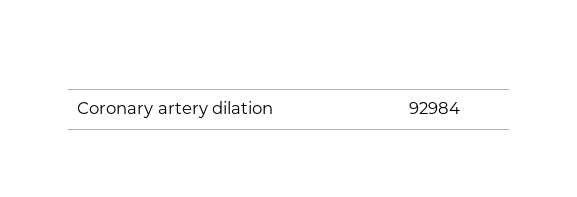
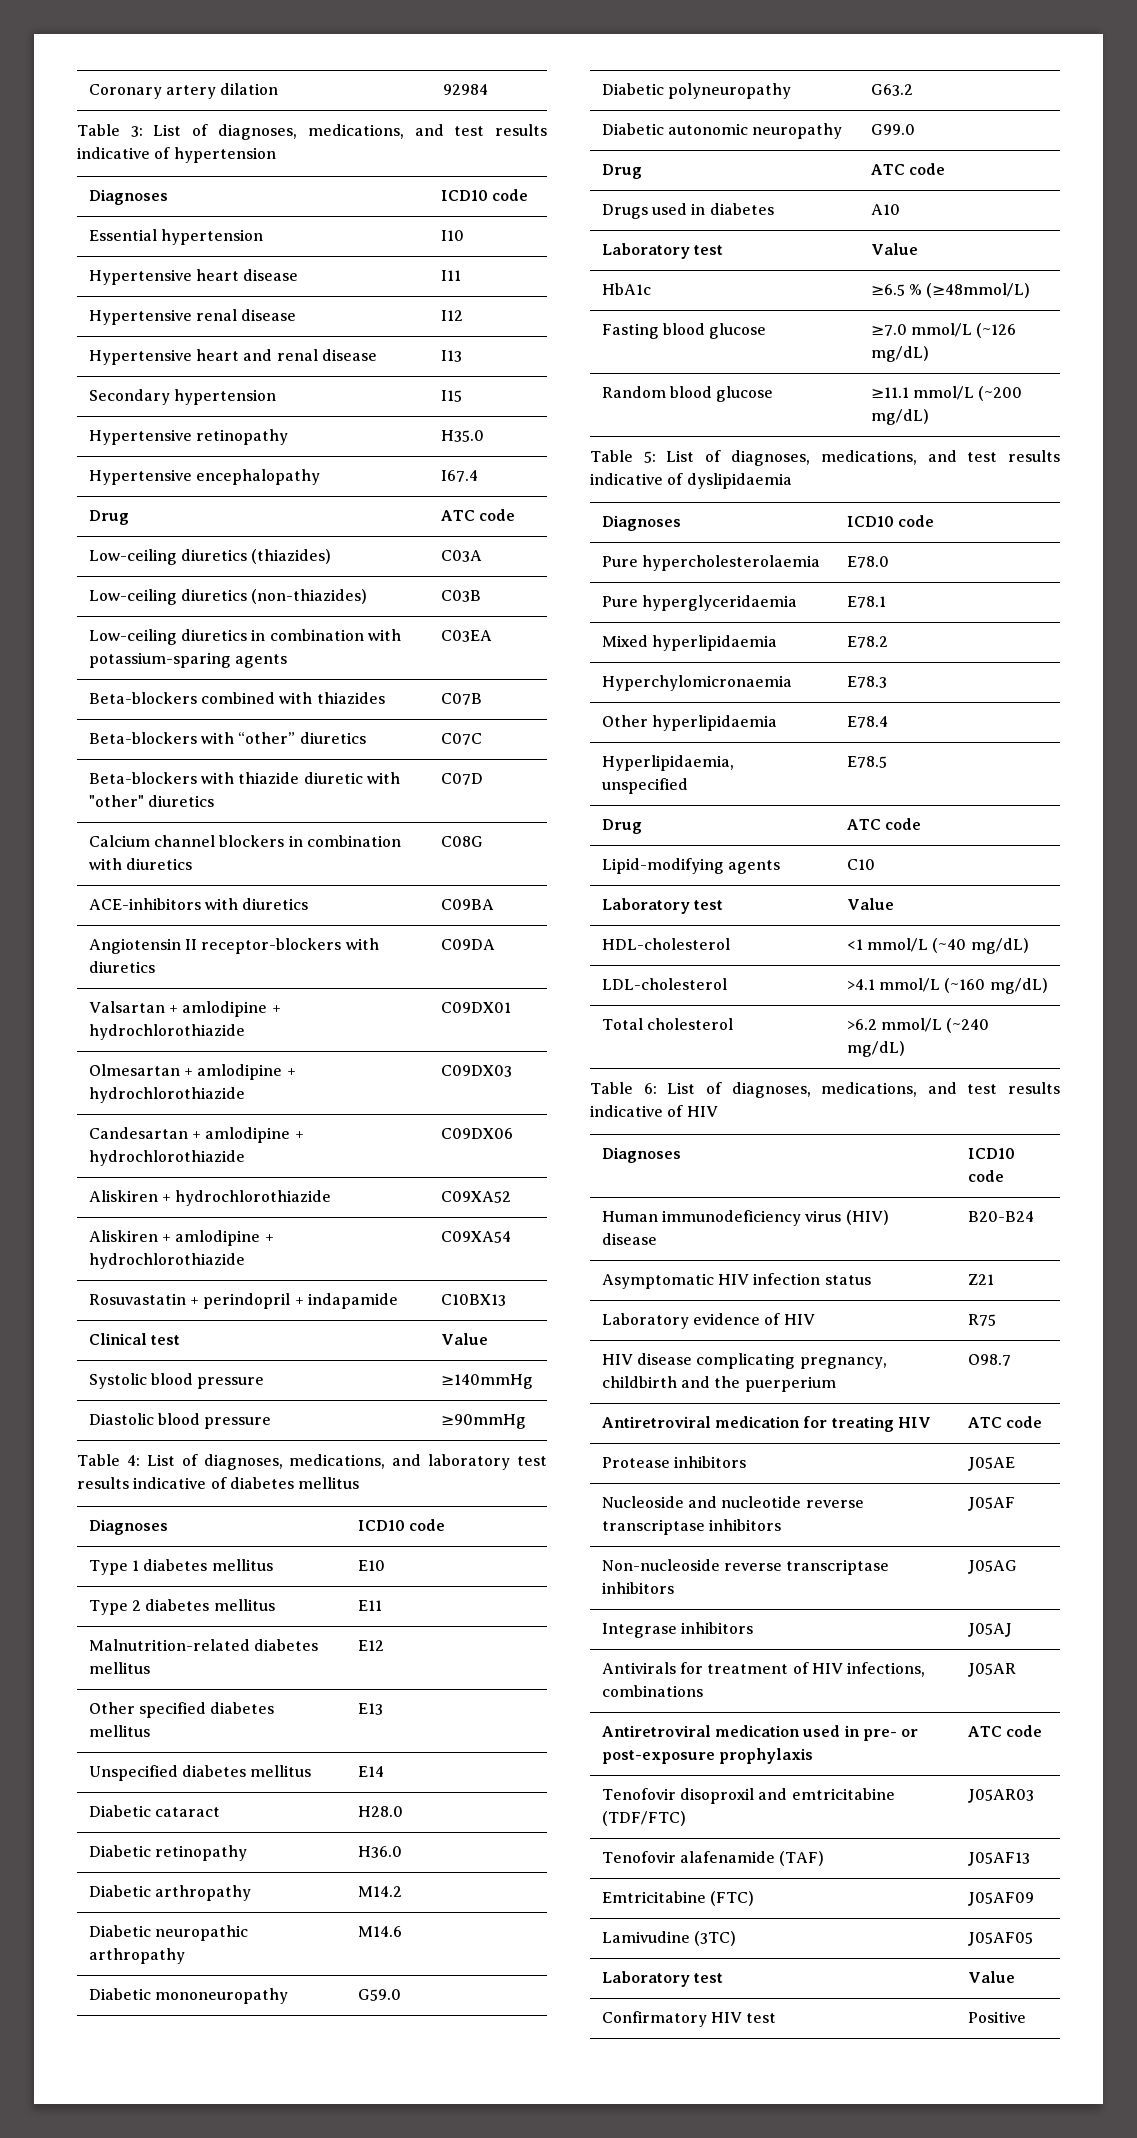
(461, 108) none -> [77,124,547,140] [77,147,276,163] [88,189,168,205] [440,189,529,201] [88,229,264,245] [440,230,464,241] [88,269,299,285] [440,270,461,281] [88,309,297,325] [440,310,463,321] [88,349,378,365] [440,350,462,362] [88,389,277,405] [440,390,462,402] [88,429,289,445] [440,430,484,442] [88,469,321,485] [440,470,478,482] [88,510,129,525] [440,509,516,521] [88,549,332,565] [440,550,482,562] [88,589,368,605] [440,590,481,602] [88,629,402,645] [88,652,288,668] [440,630,492,642] [88,692,385,704] [440,693,482,705] [88,732,366,744] [440,733,482,745] [88,772,401,784] [88,795,215,807] [440,773,483,785] [88,835,402,847] [88,858,193,870] [440,836,483,847] [88,898,309,910] [440,899,494,910] [88,938,379,954] [88,961,155,973] [440,939,495,950] [88,1001,281,1017] [88,1024,245,1040] [440,1002,511,1013] [88,1064,296,1080] [88,1087,245,1103] [440,1065,512,1077] [88,1127,304,1143] [88,1150,245,1166] [440,1128,513,1139] [88,1190,332,1206] [440,1191,511,1203] [88,1230,274,1246] [88,1253,245,1269] [440,1231,511,1243] [88,1293,399,1309] [440,1294,506,1306] [88,1333,181,1345] [440,1333,488,1345] [88,1373,265,1389] [440,1374,533,1389] [88,1413,272,1429] [440,1414,526,1429] [77,1454,547,1470] [77,1477,360,1489] [88,1519,168,1535] [357,1519,446,1531] [88,1559,273,1575] [357,1560,385,1571] [88,1599,275,1615] [357,1600,382,1611] [88,1639,319,1651] [88,1662,150,1674] [357,1640,384,1651] [88,1702,275,1718] [88,1725,150,1737] [357,1703,383,1715] [88,1765,312,1781] [357,1766,384,1777] [88,1805,221,1817] [357,1806,403,1817] [88,1845,248,1861] [357,1846,402,1858] [88,1885,252,1901] [357,1886,402,1897] [88,1925,249,1941] [88,1948,185,1964] [357,1926,402,1937] [88,1988,289,2004] [357,1989,401,2001] [601,83,792,99] [870,84,913,96] [601,123,843,139] [870,124,915,135] [601,164,642,179] [870,163,946,175] [601,203,774,219] [870,204,900,215] [601,243,724,259] [870,243,918,255] [601,283,651,295] [870,283,1031,298] [601,323,767,339] [870,323,1017,338] [870,346,929,362] [601,386,774,402] [870,386,1023,401] [870,409,929,425] [590,450,1060,466] [590,473,792,489] [601,515,681,531] [846,515,935,527] [601,555,821,571] [846,556,889,568] [601,595,798,611] [846,596,886,608] [601,635,778,651] [846,636,888,648] [601,675,792,691] [846,676,887,688] [601,715,778,731] [846,716,888,728] [601,755,734,771] [601,778,688,794] [846,756,887,768] [601,819,642,834] [846,818,922,830] [601,858,781,874] [846,859,875,870] [601,898,724,914] [846,898,894,910] [601,938,730,950] [846,938,1029,954] [601,978,727,990] [846,978,1048,994] [601,1018,734,1030] [846,1018,990,1033] [846,1041,905,1057] [590,1082,1060,1098] [590,1105,718,1117] [601,1147,681,1163] [967,1148,1015,1159] [967,1170,1004,1182] [601,1210,889,1226] [601,1233,657,1245] [967,1211,1034,1222] [601,1273,871,1289] [967,1274,994,1285] [601,1313,815,1329] [967,1314,996,1326] [601,1353,887,1369] [601,1376,836,1392] [967,1354,1011,1366] [601,1416,932,1432] [967,1416,1043,1428] [601,1456,747,1468] [967,1457,1015,1471] [601,1496,864,1508] [601,1519,782,1535] [967,1497,1015,1511] [601,1559,890,1575] [601,1582,674,1594] [967,1560,1017,1574] [601,1622,754,1638] [967,1623,1012,1637] [601,1662,926,1677] [601,1685,703,1697] [967,1663,1016,1677] [601,1725,919,1741] [601,1748,814,1764] [967,1725,1043,1737] [601,1788,895,1804] [601,1811,686,1826] [967,1789,1034,1803] [601,1851,825,1866] [967,1852,1030,1866] [601,1891,755,1906] [967,1892,1034,1906] [601,1931,737,1946] [967,1932,1033,1946] [601,1971,724,1987] [967,1971,1015,1983] [601,2011,777,2027] [967,2011,1026,2023] // Table 3: List of diagnoses, medications, and test results indicative of hypertension // Diagnoses | ICD10 code // Essential hypertension | I10 // Hypertensive heart disease | I11 // Hypertensive renal disease | I12 // Hypertensive heart and renal disease | I13 // Secondary hypertension | I15 // Hypertensive retinopathy | H35.0 // Hypertensive encephalopathy | I67.4 // Drug | ATC code // Low-ceiling diuretics (thiazides) | C03A // Low-ceiling diuretics (non-thiazides) | C03B // Low-ceiling diuretics in combination with potassium-sparing agents | C03EA // Beta-blockers combined with thiazides | C07B // Beta-blockers with “other” diuretics | C07C // Beta-blockers with thiazide diuretic with "other" diuretics | C07D // Calcium channel blockers in combination with diuretics | C08G // ACE-inhibitors with diuretics | C09BA // Angiotensin II receptor-blockers with diuretics | C09DA // Valsartan + amlodipine + hydrochlorothiazide | C09DX01 // Olmesartan + amlodipine + hydrochlorothiazide | C09DX03 // Candesartan + amlodipine + hydrochlorothiazide | C09DX06 // Aliskiren + hydrochlorothiazide | C09XA52 // Aliskiren + amlodipine + hydrochlorothiazide | C09XA54 // Rosuvastatin + perindopril + indapamide | C10BX13 // Clinical test | Value // Systolic blood pressure | ≥140mmHg // Diastolic blood pressure | ≥90mmHg // Table 4: List of diagnoses, medications, and laboratory test results indicative of diabetes mellitus // Diagnoses | ICD10 code // Type 1 diabetes mellitus | E10 // Type 2 diabetes mellitus | E11 // Malnutrition-related diabetes mellitus | E12 // Other specified diabetes mellitus | E13 // Unspecified diabetes mellitus | E14 // Diabetic cataract | H28.0 // Diabetic retinopathy | H36.0 // Diabetic arthropathy | M14.2 // Diabetic neuropathic arthropathy | M14.6 // Diabetic mononeuropathy | G59.0 // Diabetic polyneuropathy | G63.2 // Diabetic autonomic neuropathy | G99.0 // Drug | ATC code // Drugs used in diabetes | A10 // Laboratory test | Value // HbA1c | ≥6.5 % (≥48mmol/L) // Fasting blood glucose | ≥7.0 mmol/L (~126 mg/dL) // Random blood glucose | ≥11.1 mmol/L (~200 mg/dL) // Table 5: List of diagnoses, medications, and test results indicative of dyslipidaemia // Diagnoses | ICD10 code // Pure hypercholesterolaemia | E78.0 // Pure hyperglyceridaemia | E78.1 // Mixed hyperlipidaemia | E78.2 // Hyperchylomicronaemia | E78.3 // Other hyperlipidaemia | E78.4 // Hyperlipidaemia, unspecified | E78.5 // Drug | ATC code // Lipid-modifying agents | C10 // Laboratory test | Value // HDL-cholesterol | <1 mmol/L (~40 mg/dL) // LDL-cholesterol | >4.1 mmol/L (~160 mg/dL) // Total cholesterol | >6.2 mmol/L (~240 mg/dL) // Table 6: List of diagnoses, medications, and test results indicative of HIV // Diagnoses | ICD10 code // Human immunodeficiency virus (HIV) disease | B20-B24 // Asymptomatic HIV infection status | Z21 // Laboratory evidence of HIV | R75 // HIV disease complicating pregnancy, childbirth and the puerperium | O98.7 // Antiretroviral medication for treating HIV | ATC code // Protease inhibitors | J05AE // Nucleoside and nucleotide reverse transcriptase inhibitors | J05AF // Non-nucleoside reverse transcriptase inhibitors | J05AG // Integrase inhibitors | J05AJ // Antivirals for treatment of HIV infections, combinations | J05AR // Antiretroviral medication used in pre- or post-exposure prophylaxis | ATC code // Tenofovir disoproxil and emtricitabine (TDF/FTC) | J05AR03 // Tenofovir alafenamide (TAF) | J05AF13 // Emtricitabine (FTC) | J05AF09 // Lamivudine (3TC) | J05AF05 // Laboratory test | Value // Confirmatory HIV test | Positive

